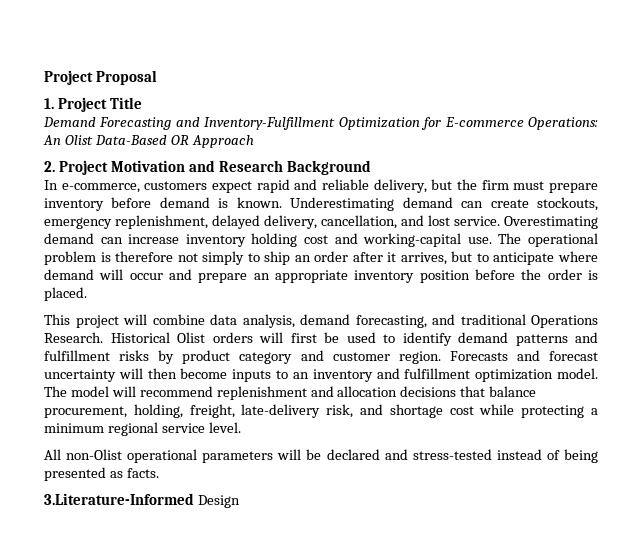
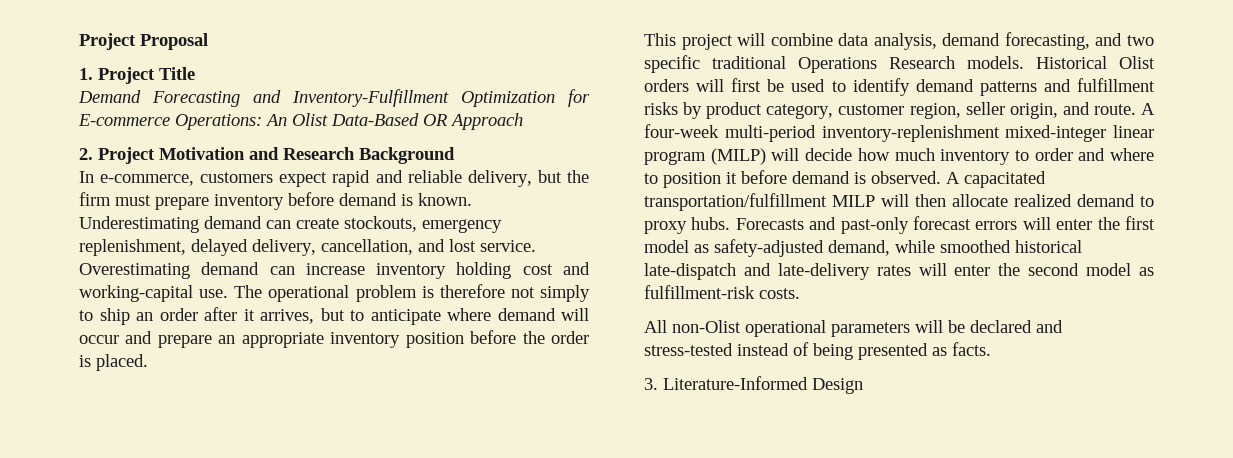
[460,314,598,328] [44,332,103,343] traditional Operations Research. -> [1127,35,1154,46] [644,55,1024,73] two specific traditional Operations Research models.
[239,350,599,364] [44,368,598,382] [44,386,537,400] [44,404,598,418] [44,422,241,436] category and customer region. Forecasts and forecast uncertainty will then become inputs to an inventory and fulfillment optimization model. The model will recommend replenishment and allocation decisions that balance procurement, holding, freight, late-delivery risk, and shortage cost while protecting a minimum regional service level. -> [766,102,1155,119] [644,124,1154,142] [644,148,1154,165] [644,170,1046,188] [644,193,1154,211] [644,216,1155,234] [644,239,1082,257] [644,263,1154,280] [644,285,800,299] category, customer region, seller origin, and route. A four-week multi-period inventory-replenishment mixed-integer linear program (MILP) will decide how much inventory to order and where to position it before demand is observed. A capacitated transportation/fulfillment MILP will then allocate realized demand to proxy hubs. Forecasts and past-only forecast errors will enter the first model as safety-adjusted demand, while smoothed historical late-dispatch and late-delivery rates will enter the second model as fulfillment-risk costs.
[44,493,194,505] 3.Literature-Informed -> [644,376,808,390] 3. Literature-Informed

